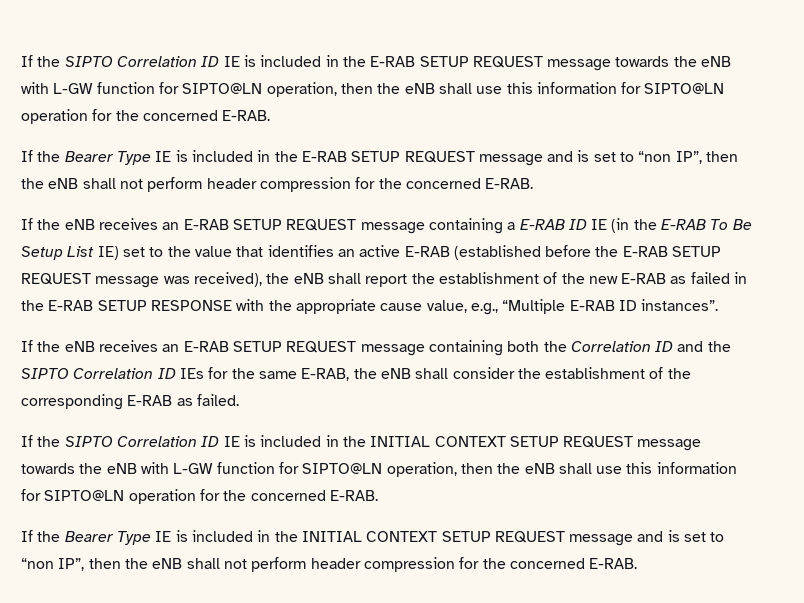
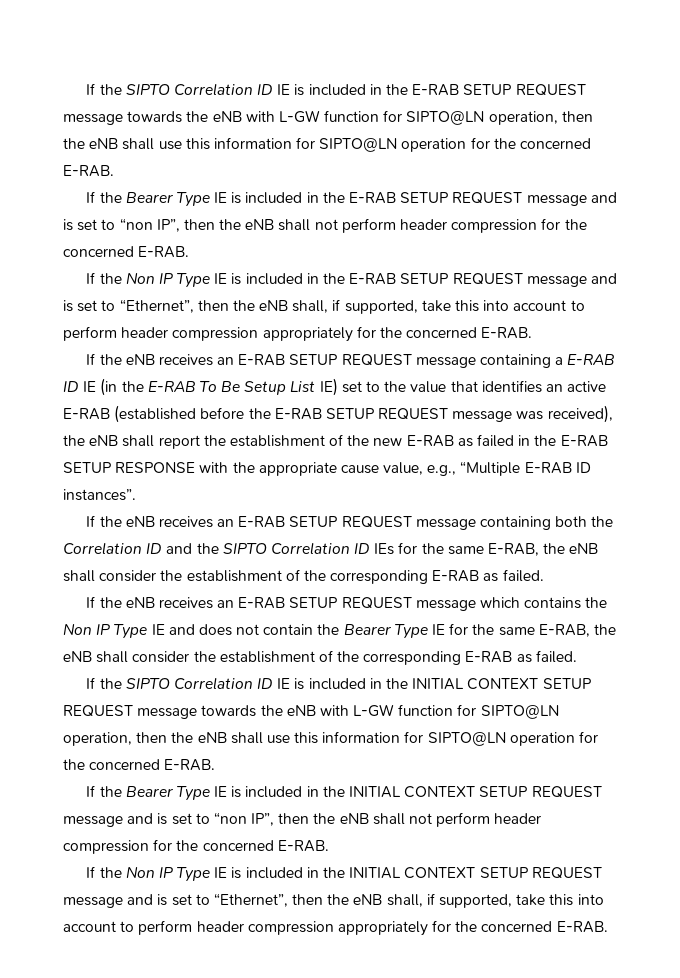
(534, 183) none -> [86,272,617,288] [63,299,585,314] [63,326,533,342] // If the Non IP Type IE is included in the E-RAB SETUP REQUEST message and is set to “Ethernet”, then the eNB shall, if supported, take this into account to perform header compression appropriately for the concerned E-RAB.
(239, 400) none -> [86,596,608,611] [63,623,616,639] [63,650,577,665] // If the eNB receives an E-RAB SETUP REQUEST message which contains the Non IP Type IE and does not contain the Bearer Type IE for the same E-RAB, the eNB shall consider the establishment of the corresponding E-RAB as failed.
(638, 563) none -> [86,866,602,882] [63,893,604,908] [63,920,608,936] // If the Non IP Type IE is included in the INITIAL CONTEXT SETUP REQUEST message and is set to “Ethernet”, then the eNB shall, if supported, take this into account to perform header compression appropriately for the concerned E-RAB.

